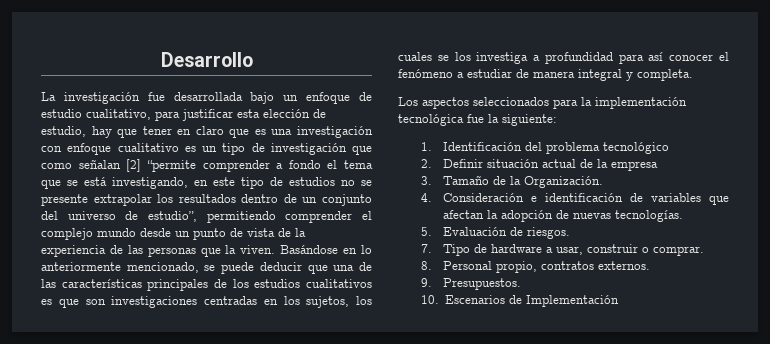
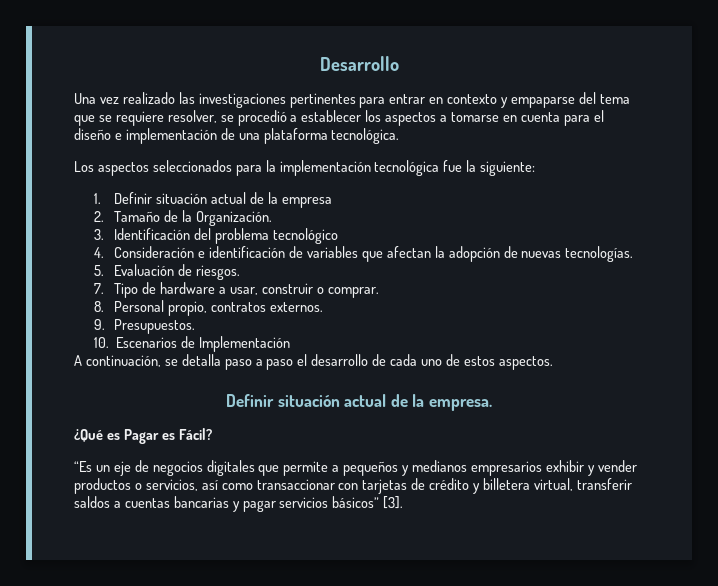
[41,92,372,104] [41,109,326,121] [41,126,373,138] [41,143,372,155] [41,159,373,172] [41,177,372,189] [41,194,372,206] [41,211,372,223] [41,228,306,240] [41,245,372,257] [41,262,373,274] [41,279,372,291] [41,296,372,308] [398,52,729,64] [398,69,693,81] La investigación fue desarrollada bajo un enfoque de estudio cualitativo, para justificar esta elección de estudio, hay que tener en claro que es una investigación con enfoque cualitativo es un tipo de investigación que como señalan [2] “permite comprender a fondo el tema que se está investigando, en este tipo de estudios no se presente extrapolar los resultados dentro de un conjunto del universo de estudio”, permitiendo comprender el complejo mundo desde un punto de vista de la experiencia de las personas que la viven. Basándose en lo anteriormente mencionado, se puede deducir que una de las características principales de los estudios cualitativos es que son investigaciones centradas en los sujetos, los cuales se los investiga a profundidad para así conocer el fenómeno a estudiar de manera integral y completa. -> [74,92,630,108] [74,110,604,126] [74,128,400,144] Una vez realizado las investigaciones pertinentes para entrar en contexto y empaparse del tema que se requiere resolver, se procedió a establecer los aspectos a tomarse en cuenta para el diseño e implementación de una plataforma tecnológica.
[443,142,670,154] [420,159,432,168] Identificación del problema tecnológico // 2. -> (102, 198) none
[420,176,432,185] 3. -> [94,211,105,222] 2.
(604, 182) none -> [94,228,339,244] // 3. Identificación del problema tecnológico
(620, 301) none -> [74,354,553,370] [226,394,492,411] [74,428,212,444] [74,460,637,476] [74,478,632,494] [74,496,404,512] // A continuación, se detalla paso a paso el desarrollo de cada uno de estos aspectos. // Definir situación actual de la empresa. // ¿Qué es Pagar es Fácil? // “Es un eje de negocios digitales que permite a pequeños y medianos empresarios exhibir y vender productos o servicios, así como transaccionar con tarjetas de crédito y billetera virtual, transferir saldos a cuentas bancarias y pagar servicios básicos” [3].

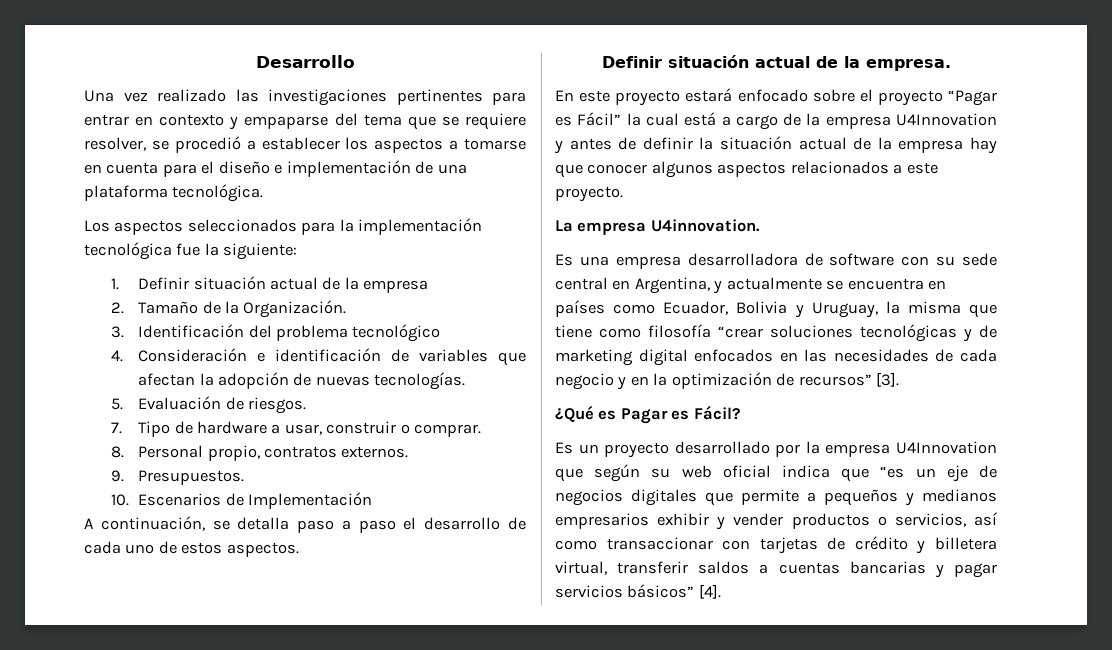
(492, 405) none -> [555,88,997,106] [555,112,997,130] [554,136,998,154] [555,161,938,178] [555,186,623,202] [555,219,760,235] [555,253,997,269] [555,277,947,294] [555,300,997,318] [555,324,997,342] [555,349,997,366] [555,372,900,390] // En este proyecto estará enfocado sobre el proyecto “Pagar es Fácil” la cual está a cargo de la empresa U4Innovation y antes de definir la situación actual de la empresa hay que conocer algunos aspectos relacionados a este proyecto. // La empresa U4innovation. // Es una empresa desarrolladora de software con su sede central en Argentina, y actualmente se encuentra en países como Ecuador, Bolivia y Uruguay, la misma que tiene como filosofía “crear soluciones tecnológicas y de marketing digital enfocados en las necesidades de cada negocio y en la optimización de recursos” [3].
[74,461,92,472] “Es -> [555,441,997,458] [555,464,905,482] Es un proyecto desarrollado por la empresa U4Innovation que según su web oficial indica que “es
[383,496,404,509] [3]. -> [698,584,721,599] [4].

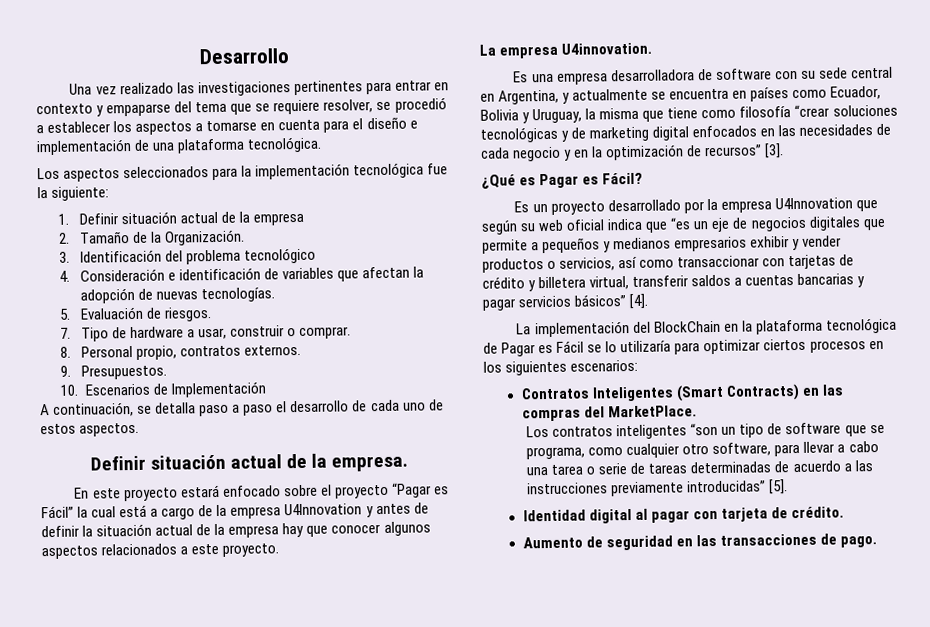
(721, 591) none -> [516,317,897,338] [483,338,884,357] [483,359,639,376] [520,383,844,402] [521,405,697,422] [526,422,885,440] [526,441,879,460] [526,460,873,476] [527,479,789,497] [522,506,844,524] [522,533,877,551] // La implementación del BlockChain en la plataforma tecnológica de Pagar es Fácil se lo utilizaría para optimizar ciertos procesos en los siguientes escenarios: // Contratos Inteligentes (Smart Contracts) en las compras del MarketPlace. // Los contratos inteligentes “son un tipo de software que se programa, como cualquier otro software, para llevar a cabo una tarea o serie de tareas determinadas de acuerdo a las instrucciones previamente introducidas” [5]. // Identidad digital al pagar con tarjeta de crédito. // Aumento de seguridad en las transacciones de pago.

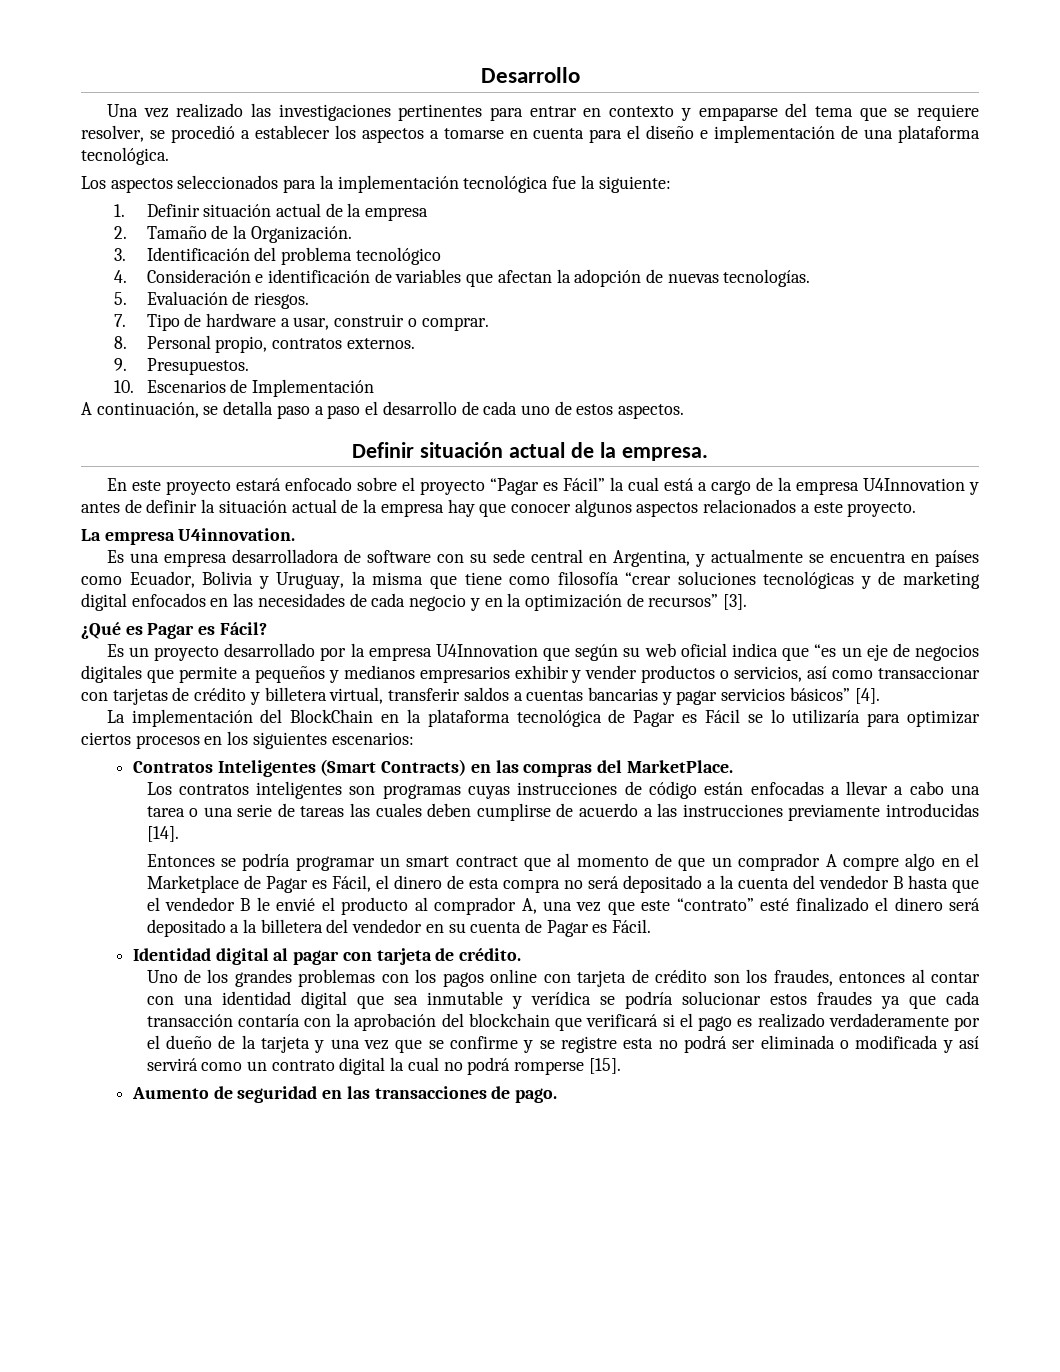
[690,422,885,438] [526,442,801,460] “son un tipo de software que se programa, como cualquier otro software, para -> [349,781,840,799] son programas cuyas instrucciones de código están enfocadas a
(596, 470) none -> [203,807,233,817] una
[690,461,772,474] determinadas -> [350,803,551,821] las cuales deben cumplirse
[687,479,789,495] introducidas” [5]. -> [886,803,980,817] [146,826,179,842] [146,853,980,871] [146,875,980,893] [146,897,981,915] [146,919,652,937] introducidas [14]. // Entonces se podría programar un smart contract que al momento de que un comprador A compre algo en el Marketplace de Pagar es Fácil, el dinero de esta compra no será depositado a la cuenta del vendedor B hasta que el vendedor B le envié el producto al comprador A, una vez que este “contrato” esté finalizado el dinero será depositado a la billetera del vendedor en su cuenta de Pagar es Fácil.
(844, 512) none -> [146,969,981,987] [146,991,981,1009] [146,1013,980,1031] [146,1035,979,1053] [146,1057,621,1075] // Uno de los grandes problemas con los pagos online con tarjeta de crédito son los fraudes, entonces al contar con una identidad digital que sea inmutable y verídica se podría solucionar estos fraudes ya que cada transacción contaría con la aprobación del blockchain que verificará si el pago es realizado verdaderamente por el dueño de la tarjeta y una vez que se confirme y se registre esta no podrá ser eliminada o modificada y así servirá como un contrato digital la cual no podrá romperse [15].

